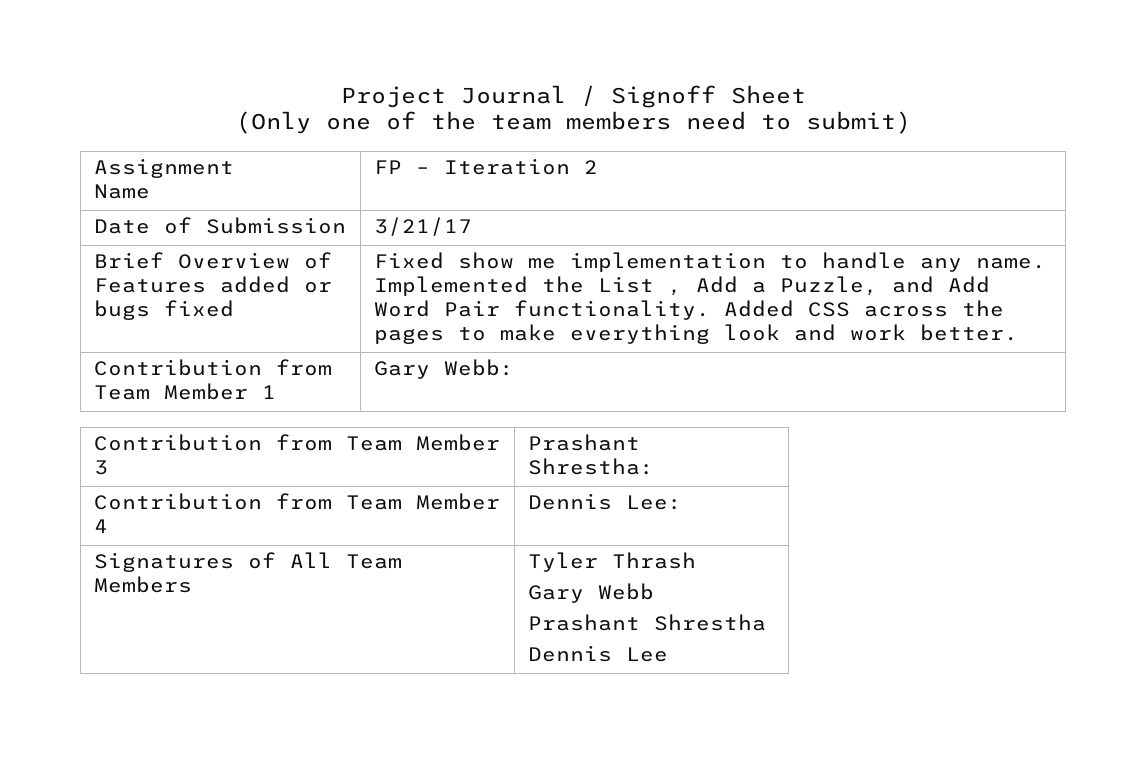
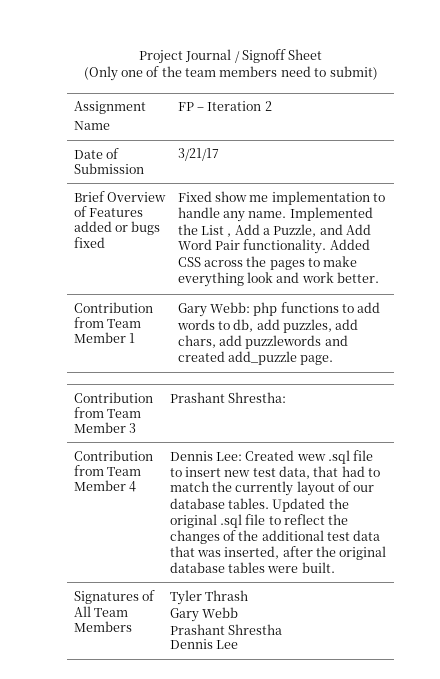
(515, 367) none -> [253,302,381,316] [176,319,359,333] [177,335,348,349] [177,351,334,365] php functions to add words to db, add puzzles, add chars, add puzzlewords and created add_puzzle page.
(683, 502) none -> [245,450,374,464] [169,466,381,479] [169,481,375,496] [169,498,349,512] [169,514,349,528] [169,530,381,544] [169,546,387,560] [169,562,335,573] Created wew .sql file to insert new test data, that had to match the currently layout of our database tables. Updated the original .sql file to reflect the changes of the additional test data that was inserted, after the original database tables were built.

